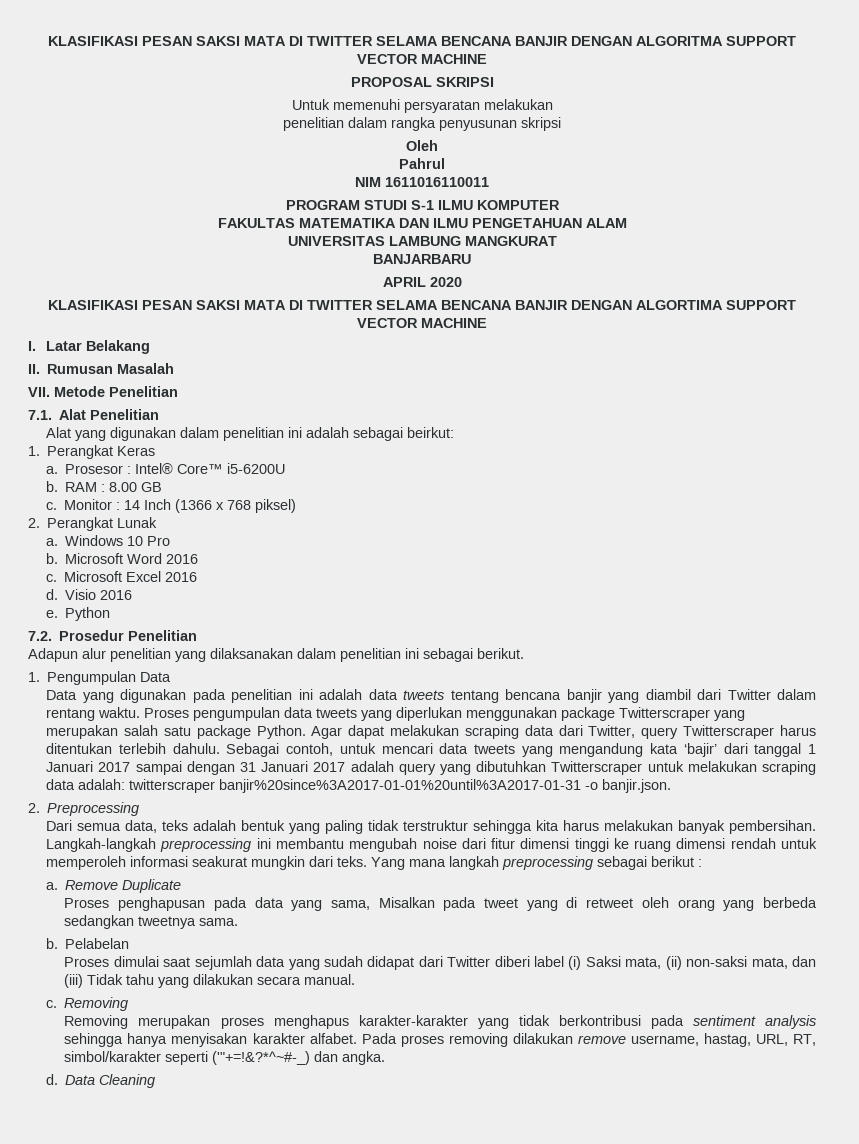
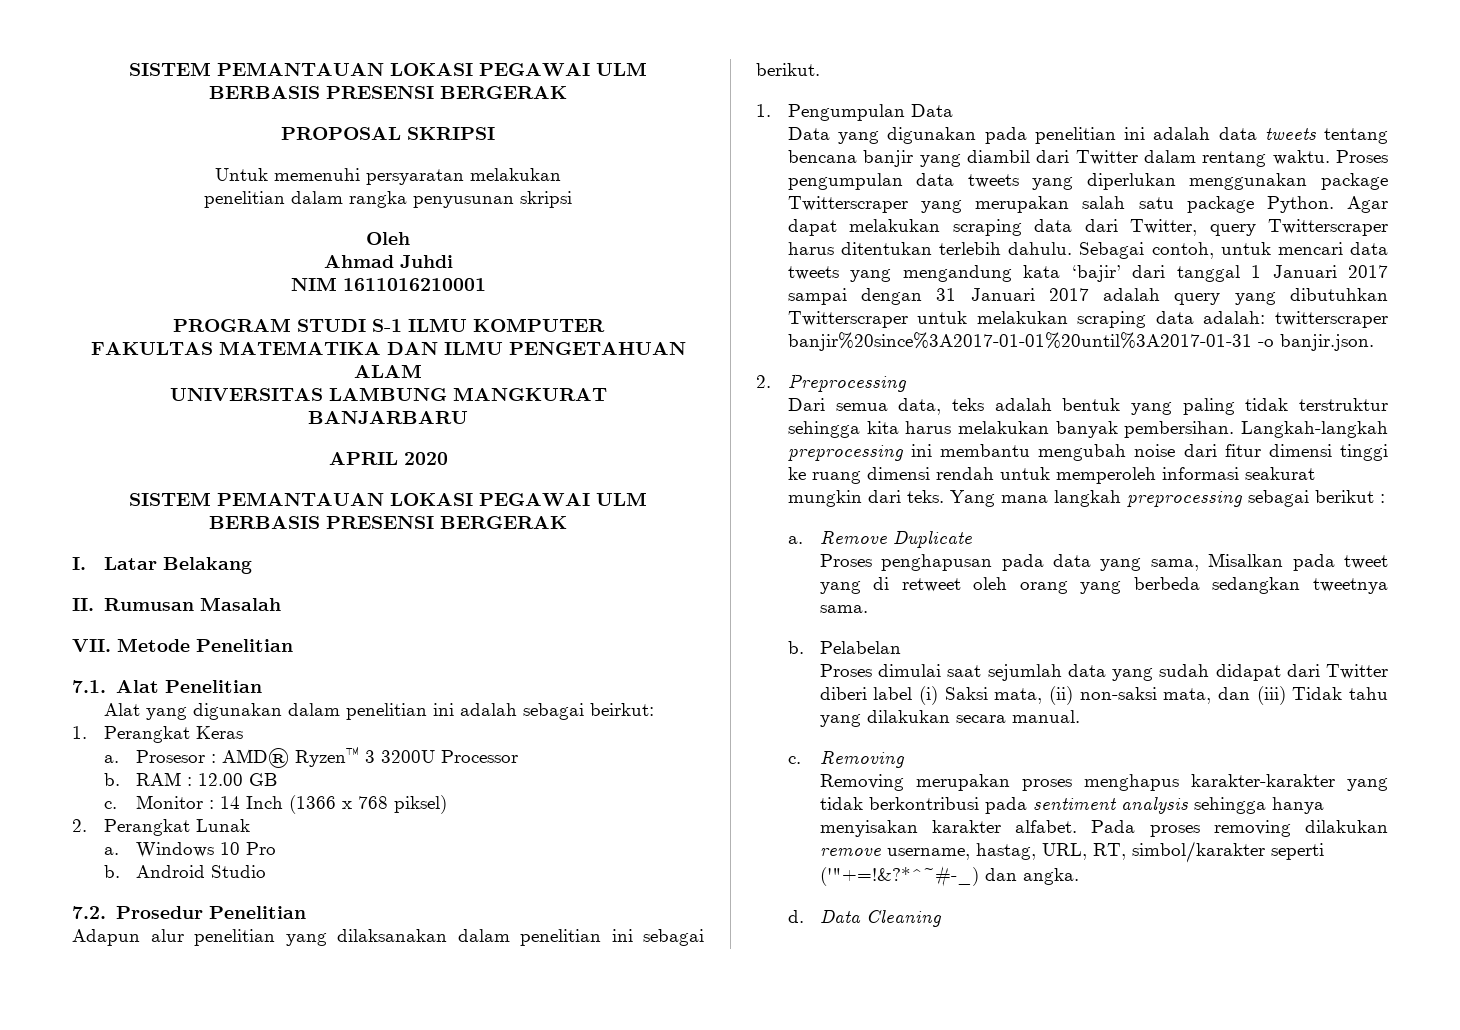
[48,36,796,46] [357,54,487,64] KLASIFIKASI PESAN SAKSI MATA DI TWITTER SELAMA BENCANA BANJIR DENGAN ALGORITMA SUPPORT VECTOR MACHINE -> [129,62,647,76] [209,86,567,99] SISTEM PEMANTAUAN LOKASI PEGAWAI ULM BERBASIS PRESENSI BERGERAK
[399,158,445,169] Pahrul -> [323,255,453,268] Ahmad Juhdi
[385,177,489,187] 1611016110011 -> [342,278,486,291] 1611016210001
[48,300,796,310] [357,318,487,328] KLASIFIKASI PESAN SAKSI MATA DI TWITTER SELAMA BENCANA BANJIR DENGAN ALGORTIMA SUPPORT VECTOR MACHINE -> [129,492,647,506] [209,516,567,529] SISTEM PEMANTAUAN LOKASI PEGAWAI ULM BERBASIS PRESENSI BERGERAK
[135,463,286,474] Intel® Core™ i5-6200U -> [221,746,518,768] AMD® Ryzen™ 3 3200U Processor
[109,482,138,492] 8.00 -> [197,773,243,786] 12.00
[65,553,199,564] [46,571,198,582] [46,589,133,600] [46,607,111,621] Microsoft Word 2016 // c. Microsoft Excel 2016 // d. Visio 2016 // e. Python -> [135,865,266,878] Android Studio

